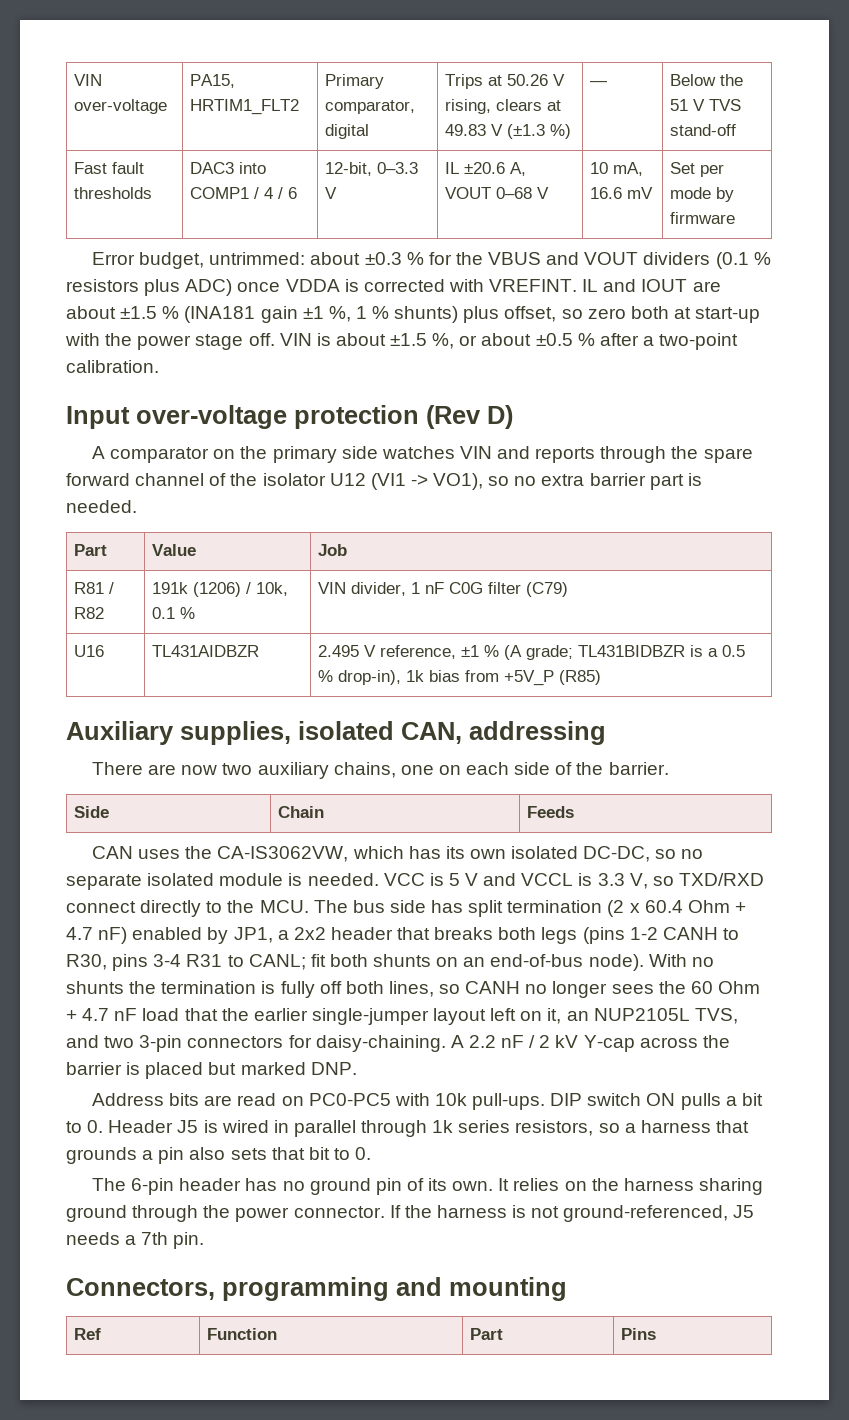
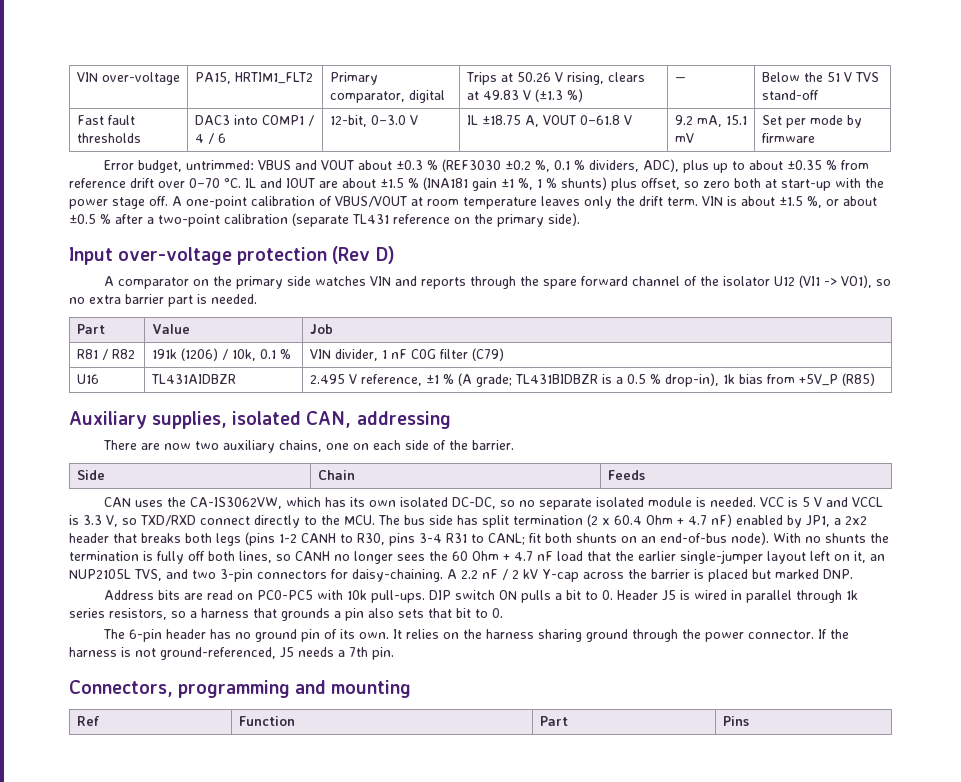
[377,162,419,174] 0–3.3 -> [370,115,406,125] 0–3.0
[464,162,506,174] ±20.6 -> [481,115,521,125] ±18.75
[496,187,550,199] [590,162,644,176] [590,187,623,199] 0–68 V | 10 mA, 16.6 -> [579,115,632,125] [674,115,747,127] 0–61.8 V | 9.2 mA, 15.1
[310,252,771,269] [66,279,578,296] about ±0.3 % for the VBUS and VOUT dividers (0.1 % resistors plus ADC) once VDDA is corrected with VREFINT. -> [257,159,869,173] [69,178,241,188] VBUS and VOUT about ±0.3 % (REF3030 ±0.2 %, 0.1 % dividers, ADC), plus up to about ±0.35 % from reference drift over 0–70 °C.
(275, 339) none -> [172,196,698,209] A one-point calibration of VBUS/VOUT at room temperature leaves only the drift term.
[66,360,159,373] calibration. -> [224,213,580,227] calibration (separate TL431 reference on the primary side).

